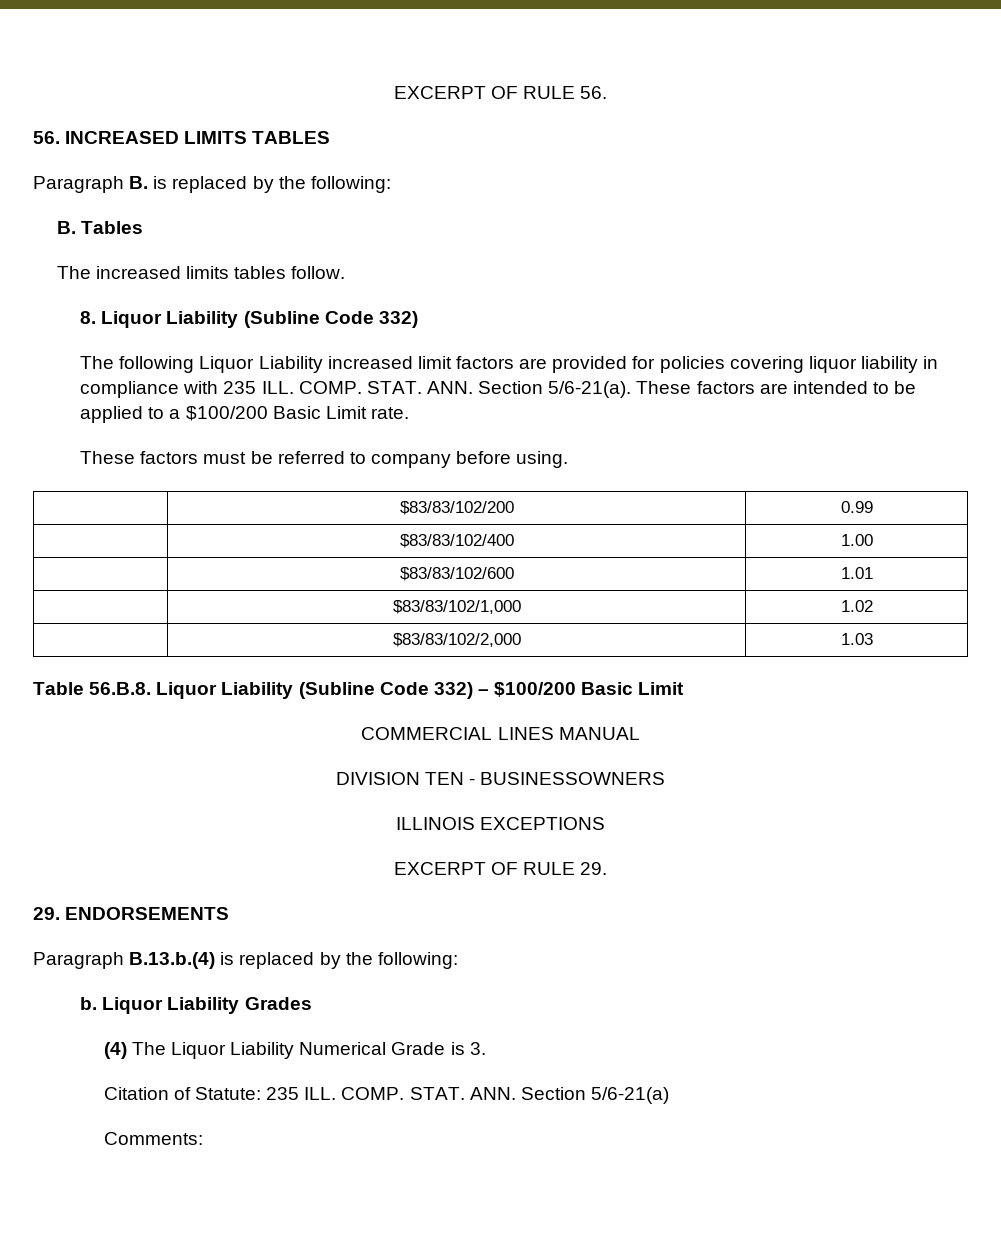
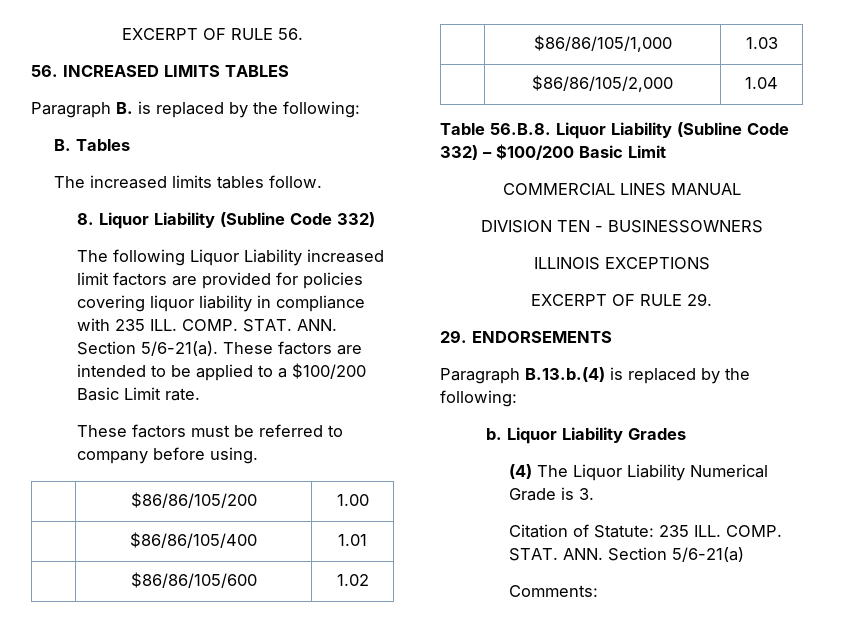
[399,501,514,515] [840,501,873,513] [399,534,514,548] $83/83/102/200 | 0.99 // | $83/83/102/400 -> [130,492,257,508] $86/86/105/200
[399,567,514,581] $83/83/102/600 -> [130,532,257,548] $86/86/105/400
[392,600,521,614] $83/83/102/1,000 -> [130,572,257,588] $86/86/105/600
[392,633,521,647] $83/83/102/2,000 -> [533,35,672,52] $86/86/105/1,000
(873, 639) none -> [532,75,673,92] [745,77,778,89] // | $86/86/105/2,000 | 1.04

